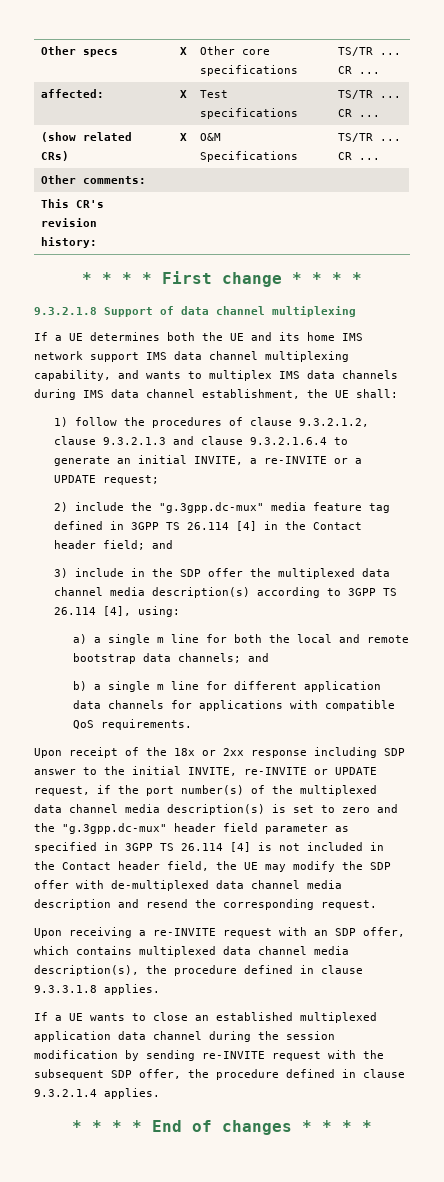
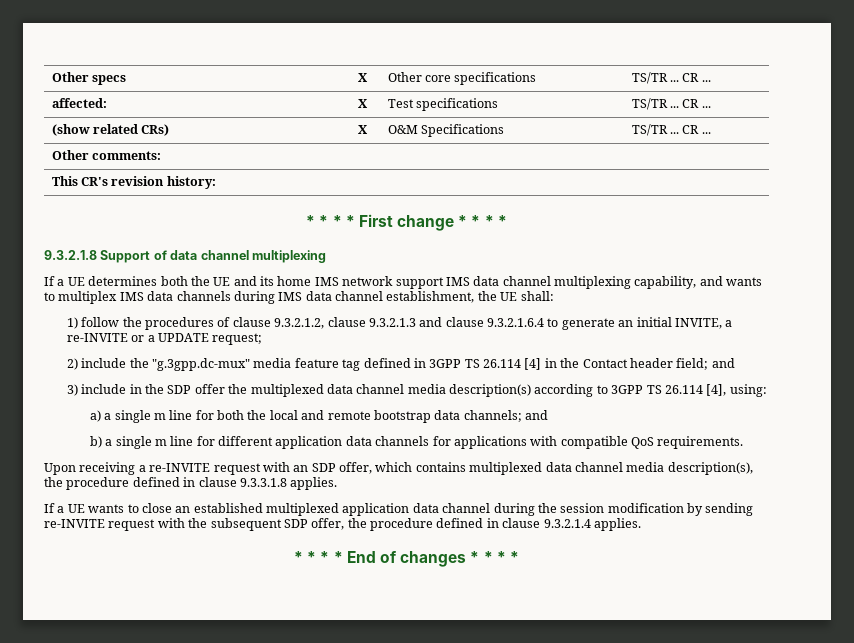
[34,747,405,758] [34,766,377,776] [34,785,377,796] [34,804,398,815] [34,823,349,834] [34,842,384,853] [34,861,391,872] [34,880,342,891] [34,899,377,910] // Upon receipt of the 18x or 2xx response including SDP answer to the initial INVITE, re-INVITE or UPDATE request, if the port number(s) of the multiplexed data channel media description(s) is set to zero and the "g.3gpp.dc-mux" header field parameter as specified in 3GPP TS 26.114 [4] is not included in the Contact header field, the UE may modify the SDP offer with de-multiplexed data channel media description and resend the corresponding request. -> (744, 442) none

